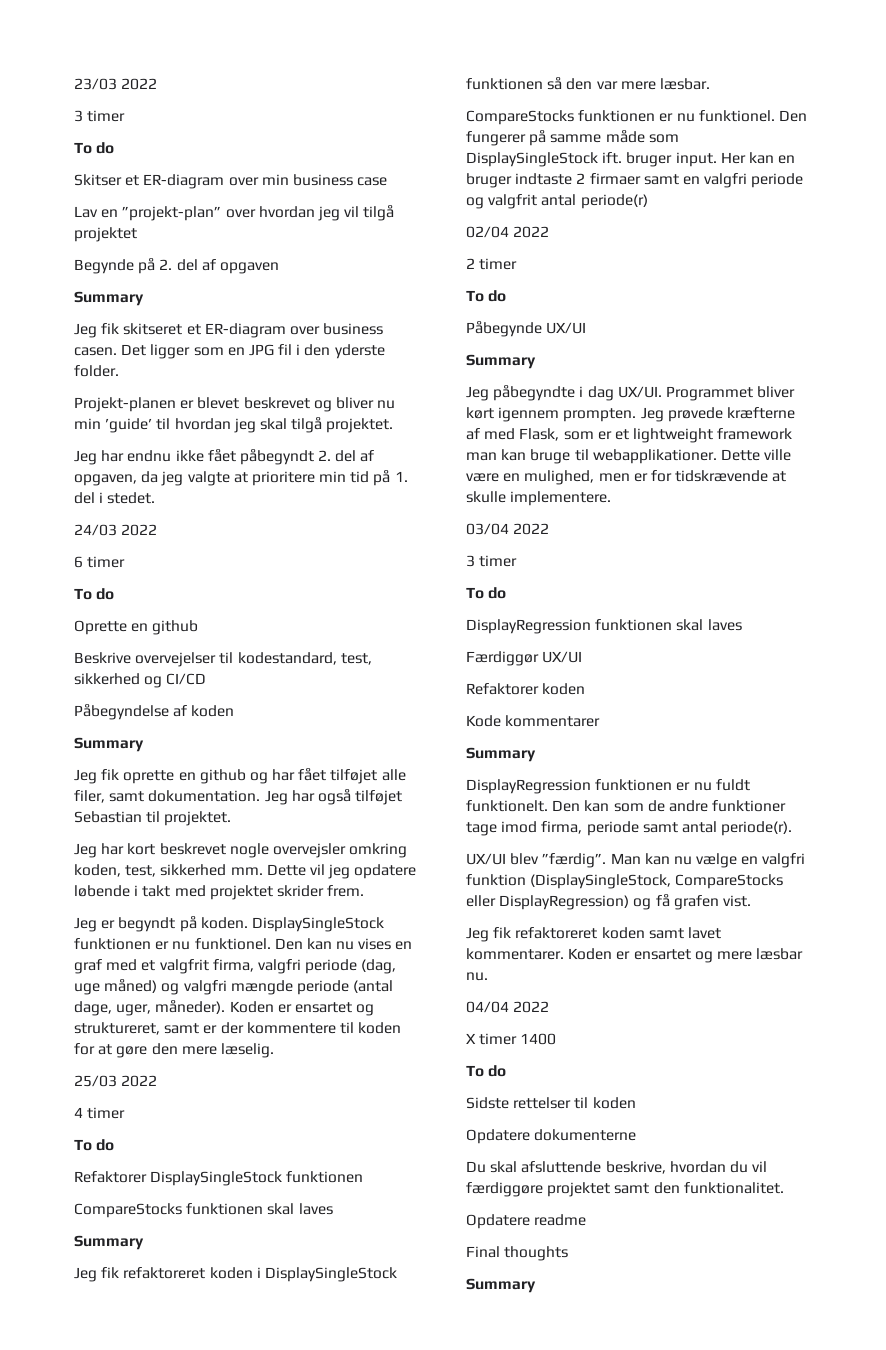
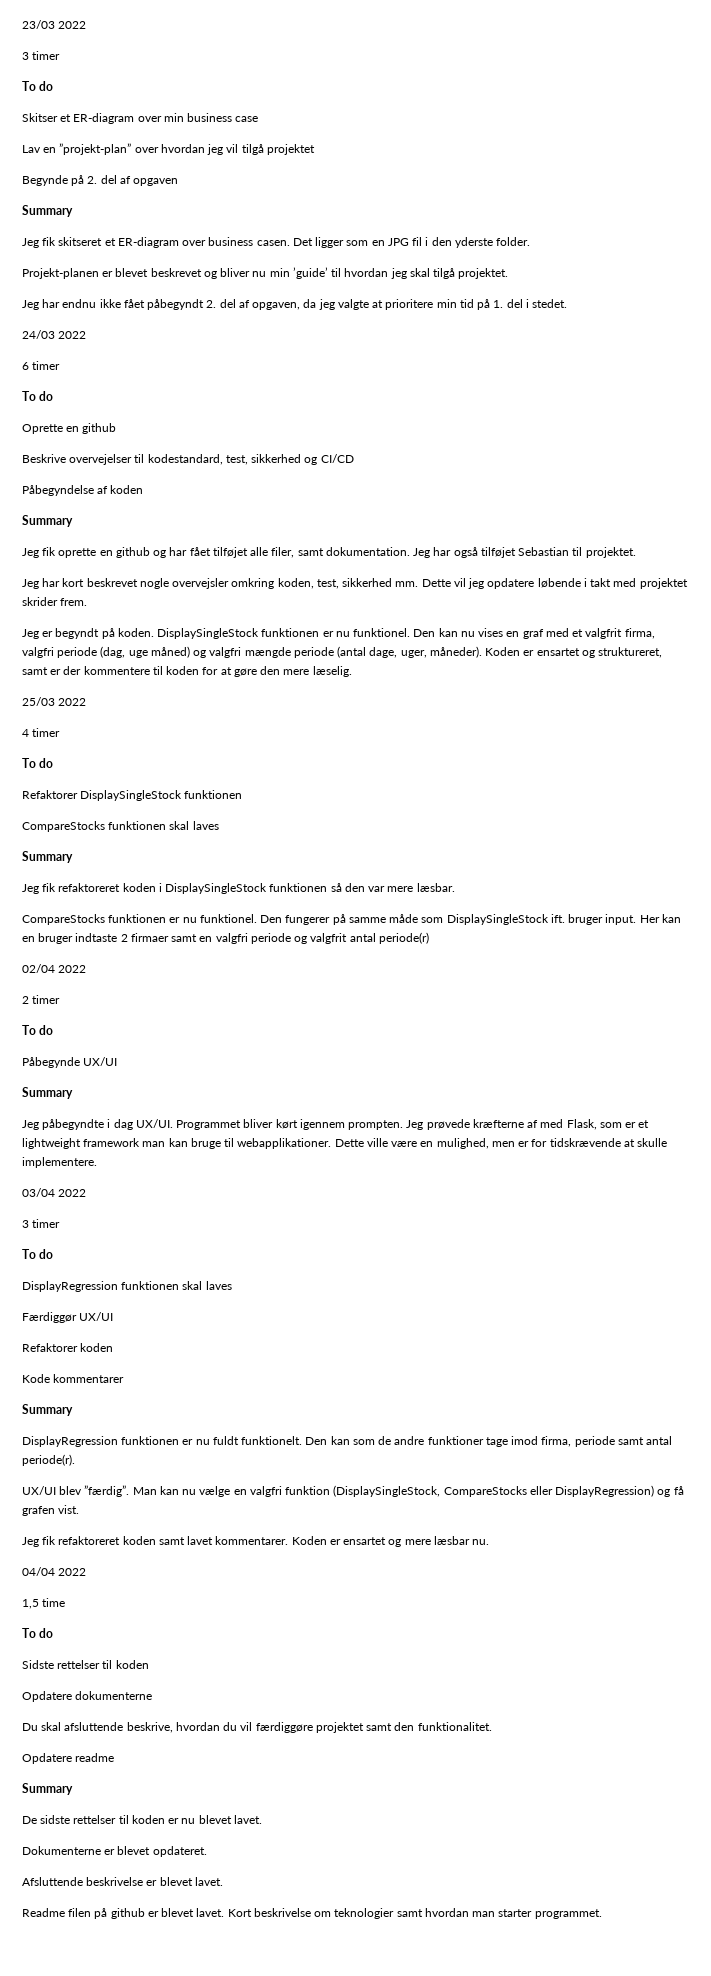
[466,1033,557,1045] X timer 1400 -> [22,1598,66,1609] 1,5 time
[466,1246,569,1261] [466,1278,536,1293] Final thoughts // Summary -> [22,1783,73,1795] [22,1815,262,1824] [22,1846,207,1857] [22,1877,223,1886] [22,1908,602,1919] Summary // De sidste rettelser til koden er nu blevet lavet. // Dokumenterne er blevet opdateret. // Afsluttende beskrivelse er blevet lavet. // Readme filen på github er blevet lavet. Kort beskrivelse om teknologier samt hvordan man starter programmet.

